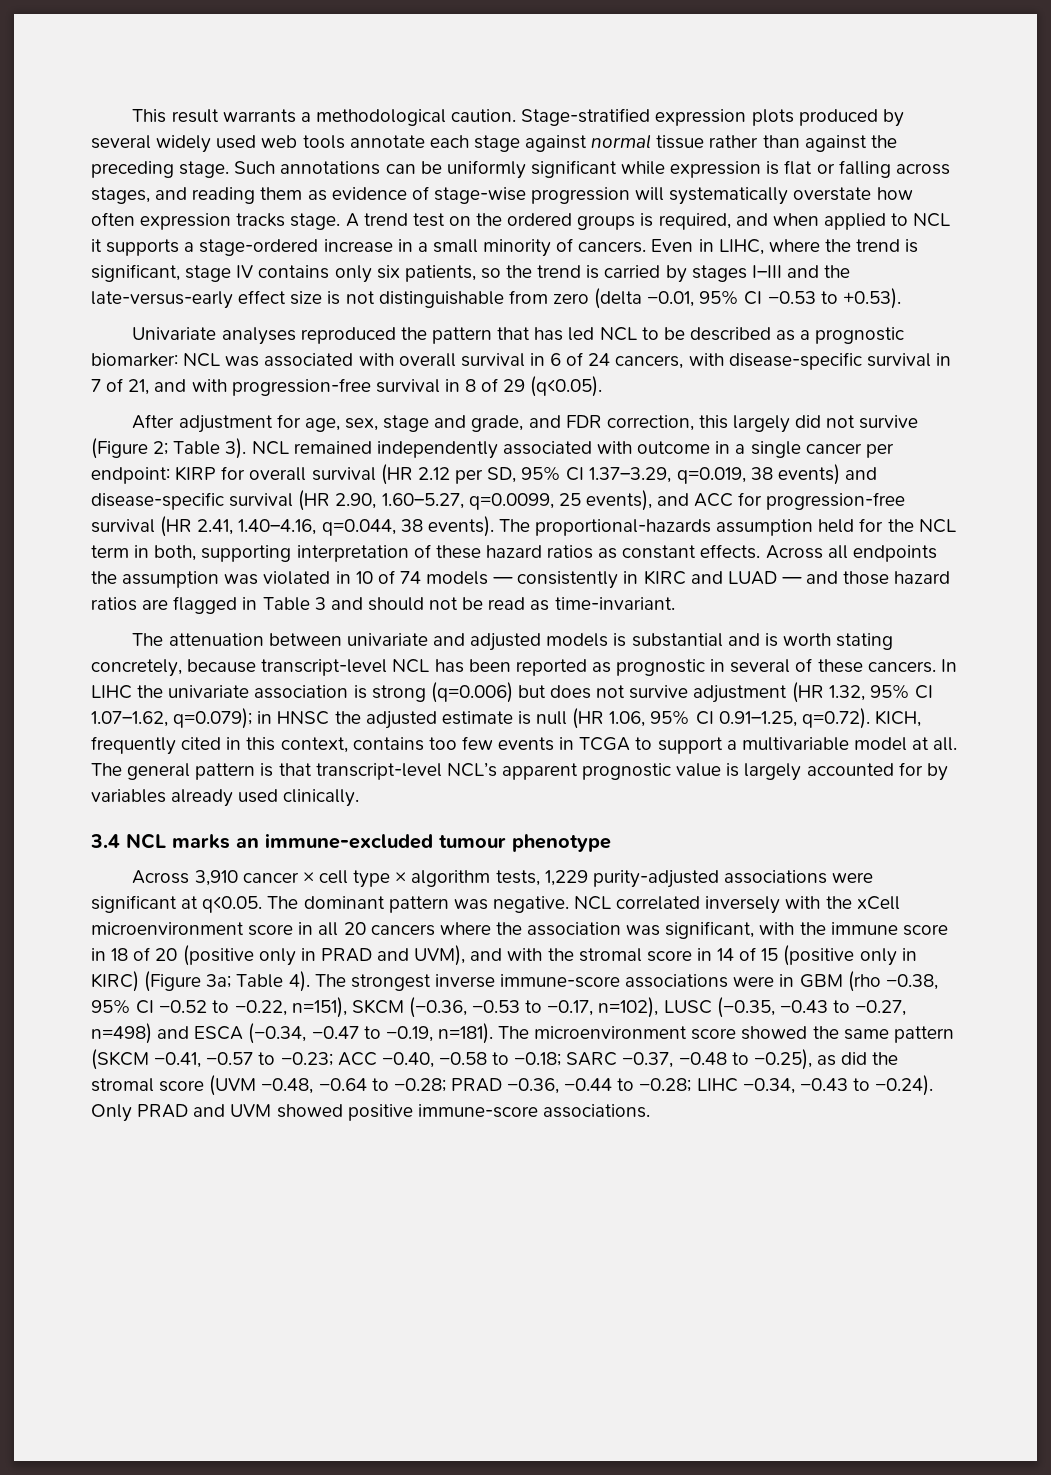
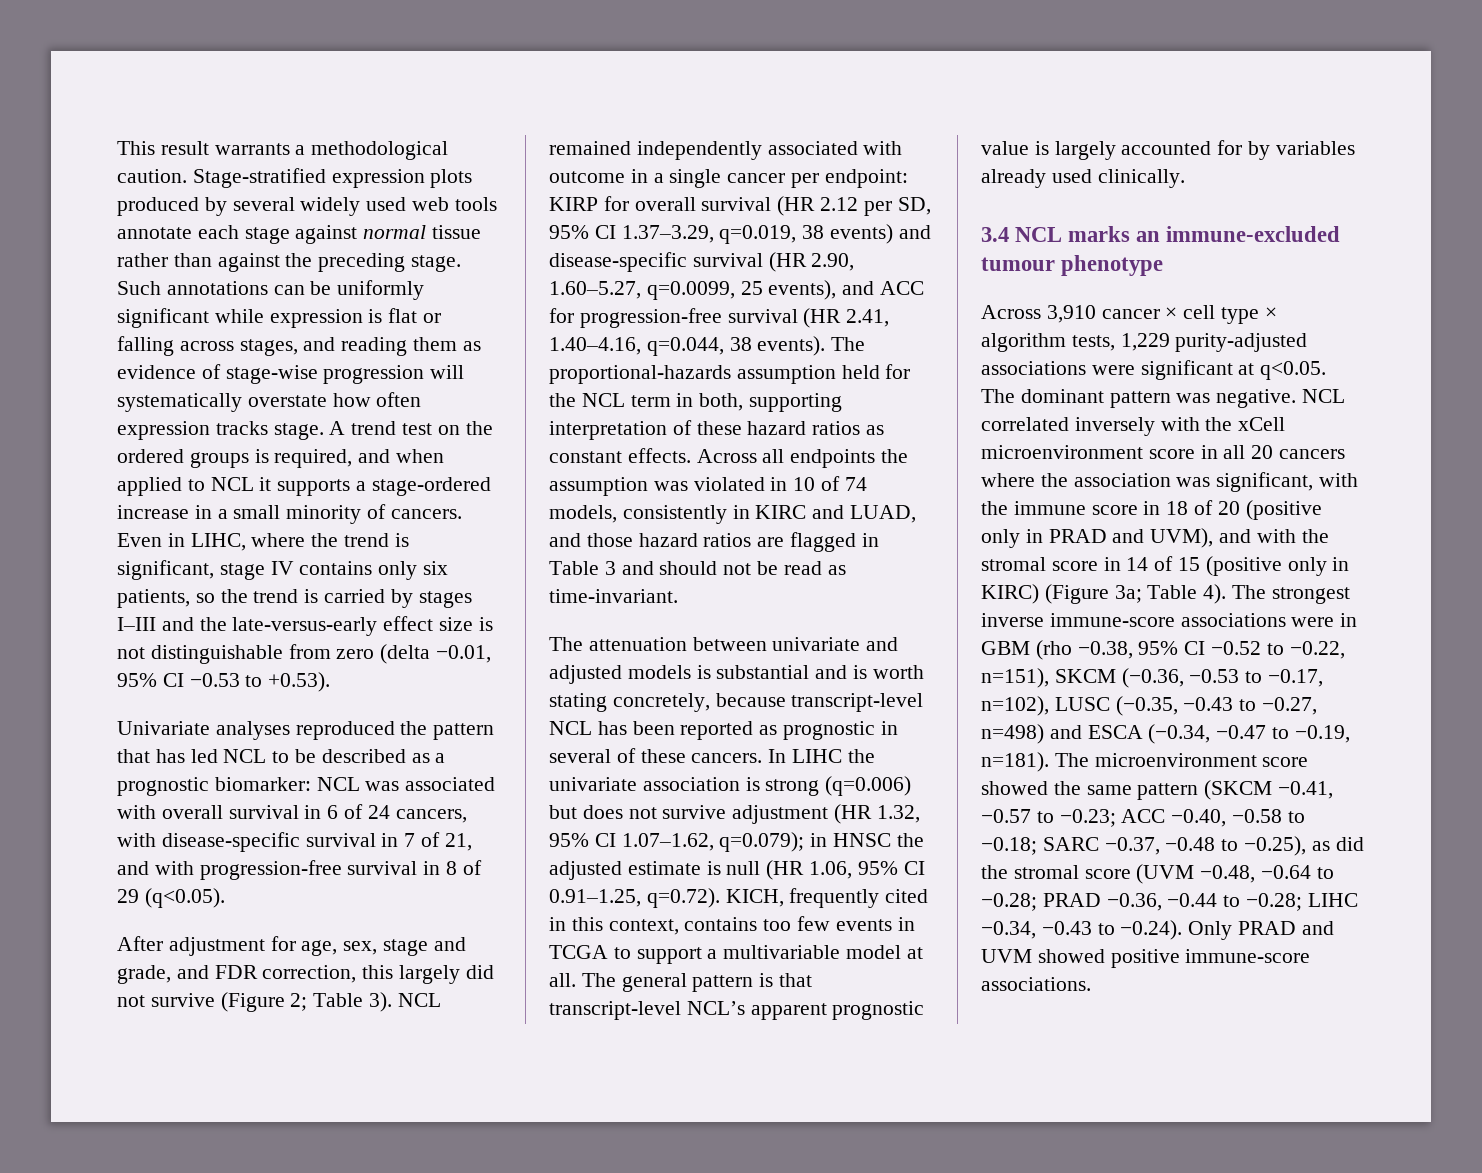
[426,571,514,585] models — -> [549,505,617,523] models,
[727,571,802,585] LUAD — -> [850,505,917,523] LUAD,

